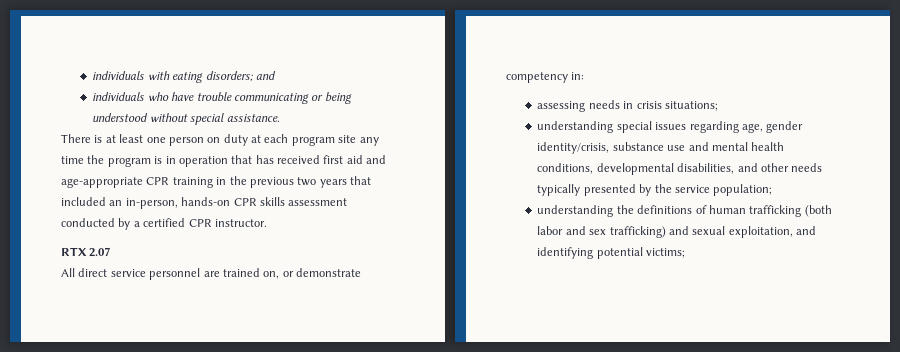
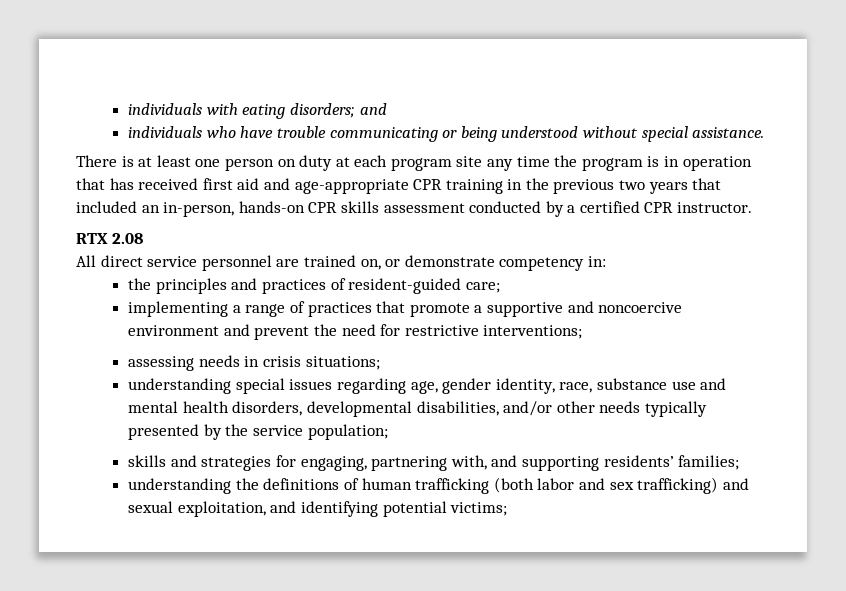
[89,247,111,257] 2.07 -> [111,233,143,244] 2.08
(585, 76) none -> [128,278,500,294] [128,301,683,317] [128,324,583,340] // the principles and practices of resident-guided care; // implementing a range of practices that promote a supportive and noncoercive environment and prevent the need for restrictive interventions;
[537,142,610,154] identity/crisis, -> [495,378,593,394] identity, race,
[537,163,594,174] conditions, -> [232,401,303,416] disorders,
[737,163,758,172] and -> [503,401,553,416] and/or
(773, 190) none -> [128,455,740,471] // skills and strategies for engaging, partnering with, and supporting residents’ families;

